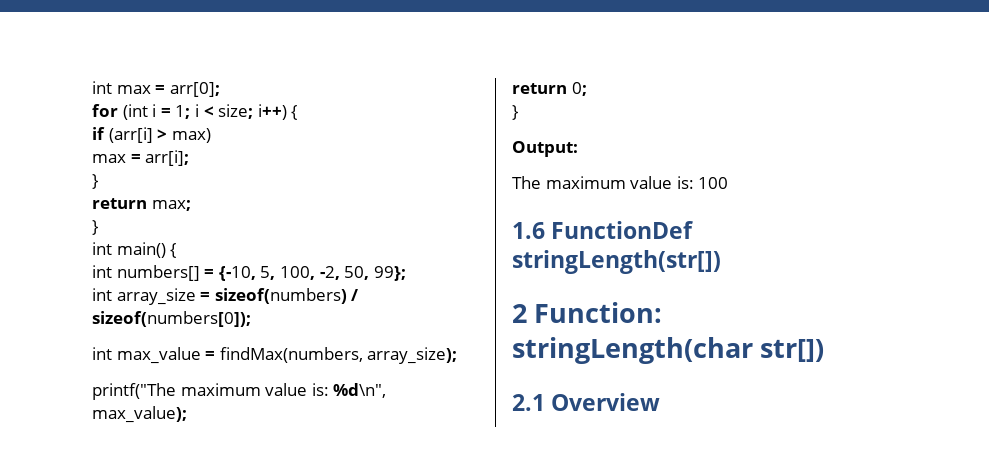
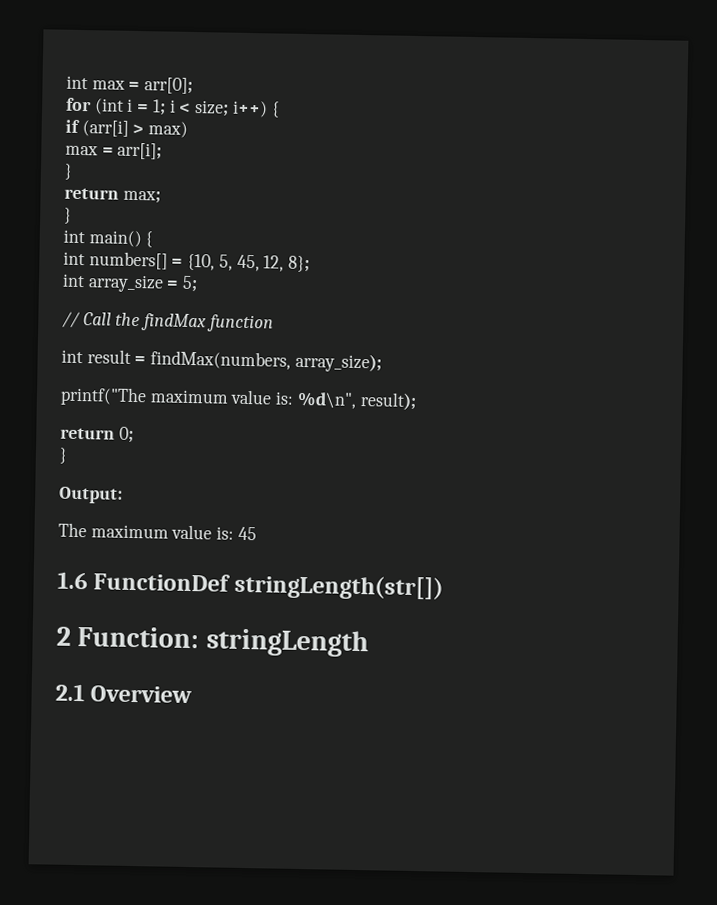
[218,266,406,281] [92,288,359,305] [92,311,251,327] [92,347,201,364] {-10, 5, 100, -2, 50, 99}; // int array_size = sizeof(numbers) / sizeof(numbers[0]); // int max_value -> [187,253,311,273] [62,273,199,293] [62,311,274,333] [61,349,131,364] {10, 5, 45, 12, 8}; // int array_size = 5; // // Call the findMax function // int result
[92,406,187,423] max_value); -> [359,392,417,411] result);
[698,177,729,189] 100 -> [237,526,257,541] 45
[512,337,825,364] stringLength(char str[]) -> [205,628,369,658] stringLength

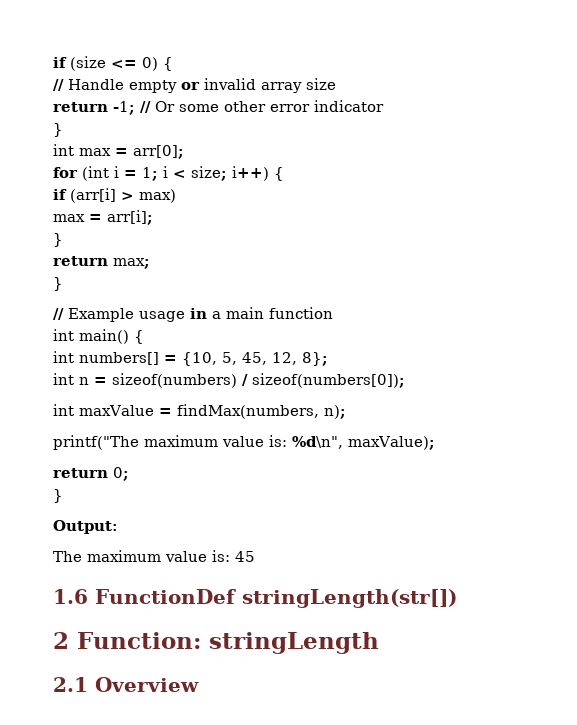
(66, 82) none -> [53,56,173,71] [53,78,336,93] [53,100,384,115] [53,123,63,137] if (size <= 0) { // // Handle empty or invalid array size // return -1; // Or some other error indicator // } //
(72, 215) none -> [53,307,333,322] // // Example usage in a main function
[87,274,199,293] [62,311,274,333] [61,349,131,364] array_size = 5; // // Call the findMax function // int result -> [79,373,405,388] [53,404,154,416] n = sizeof(numbers) / sizeof(numbers[0]); // int maxValue
[294,352,382,373] array_size); -> [323,405,346,419] n);
[359,392,417,411] result); -> [348,436,435,450] maxValue);

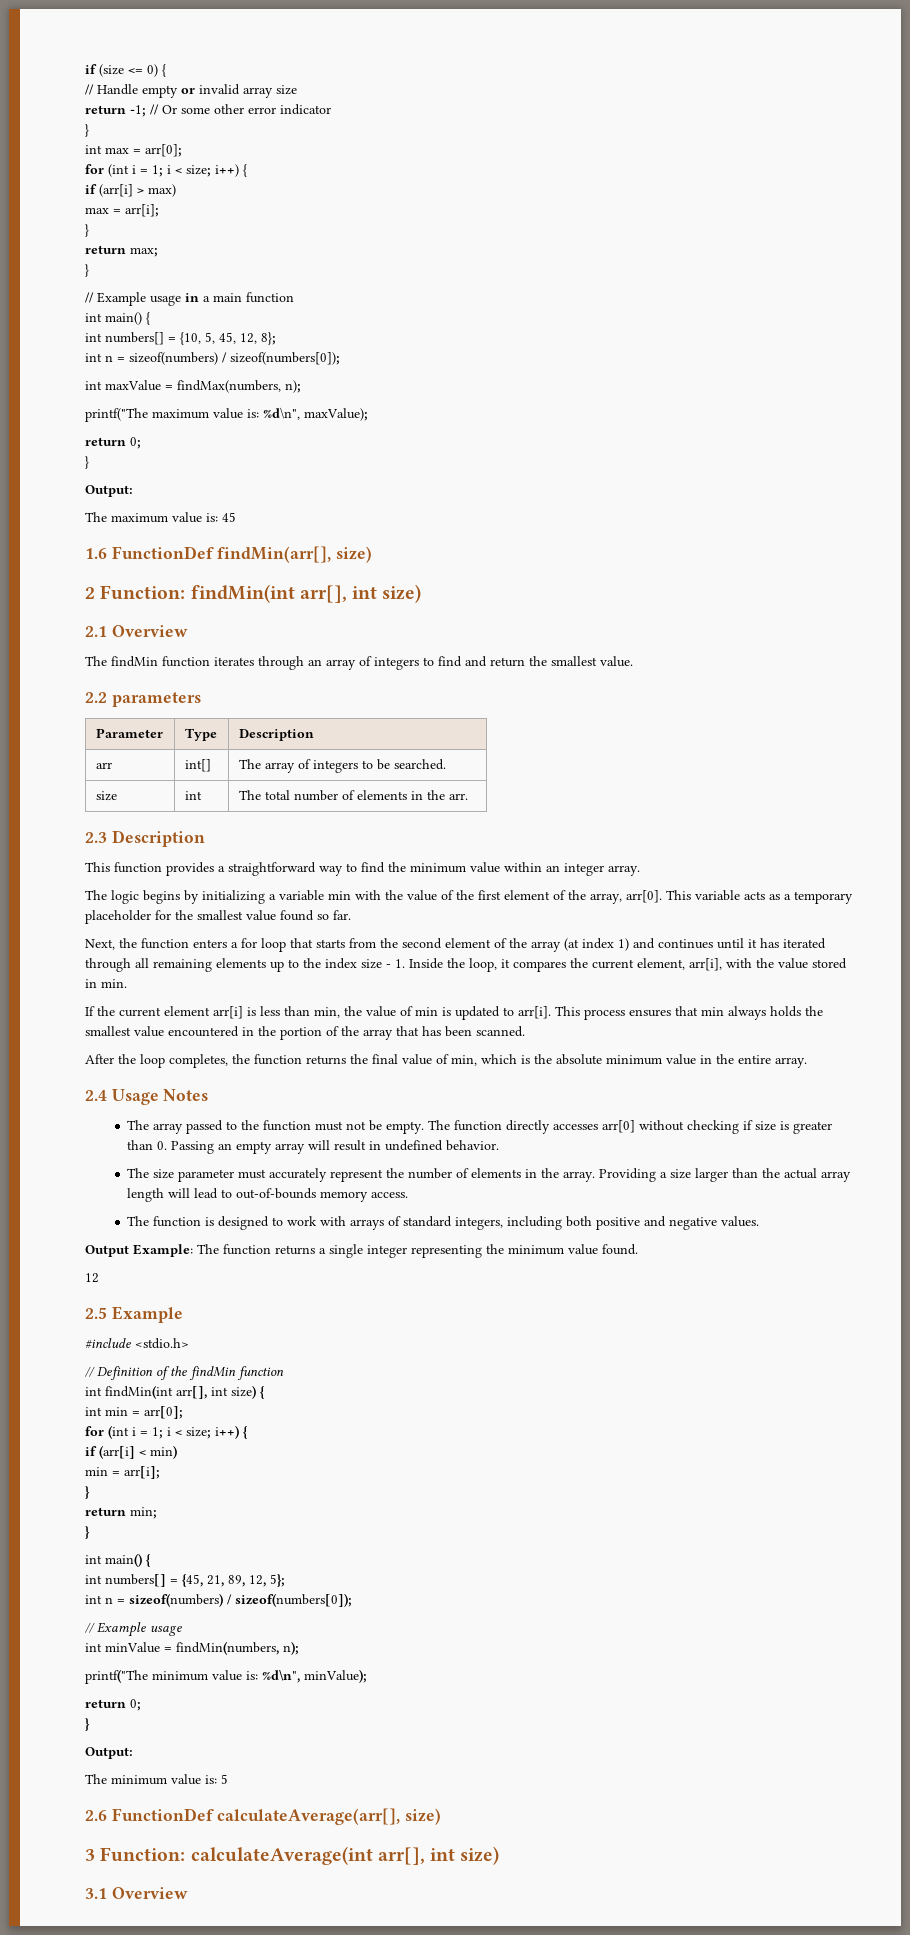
[242,589,457,608] stringLength(str[]) -> [217,546,373,563] findMin(arr[], size)
[209,632,379,654] [53,677,88,692] stringLength // 2.1 -> [190,584,422,603] [85,625,188,637] [85,656,633,670] [85,692,201,707] [95,728,163,738] [184,728,217,741] [238,729,314,741] [95,762,112,769] [184,759,211,772] [238,759,446,773] [95,791,117,801] [184,791,202,800] [238,790,468,801] [85,830,205,847] [85,862,640,876] [85,890,853,904] [85,910,351,924] [85,938,826,952] [85,958,847,972] [85,979,127,988] [85,1006,823,1020] [85,1026,525,1040] [85,1054,807,1068] [85,1089,209,1105] [127,1120,833,1134] [127,1140,500,1154] [127,1168,852,1182] [127,1188,409,1202] [127,1216,760,1230] [85,1244,638,1258] [85,1273,99,1283] [85,1306,183,1323] [85,1338,189,1349] [85,1366,284,1380] [85,1385,265,1399] [85,1406,183,1419] [85,1425,248,1439] [85,1445,177,1459] [85,1466,160,1479] [85,1486,90,1499] [85,1507,157,1519] [85,1526,90,1539] [85,1553,151,1567] [85,1574,285,1587] [85,1593,352,1607] [85,1622,182,1637] [85,1641,299,1655] [85,1669,367,1684] [85,1699,141,1711] [85,1718,90,1731] [85,1747,133,1759] [85,1774,228,1785] [85,1808,442,1825] [85,1846,500,1865] [85,1888,107,1899] findMin(int arr[], int size) // 2.1 Overview // The findMin function iterates through an array of integers to find and return the smallest value. // 2.2 parameters // Parameter | Type | Description // arr | int[] | The array of integers to be searched. // size | int | The total number of elements in the arr. // 2.3 Description // This function provides a straightforward way to find the minimum value within an integer array. // The logic begins by initializing a variable min with the value of the first element of the array, arr[0]. This variable acts as a temporary placeholder for the smallest value found so far. // Next, the function enters a for loop that starts from the second element of the array (at index 1) and continues until it has iterated through all remaining elements up to the index size - 1. Inside the loop, it compares the current element, arr[i], with the value stored in min. // If the current element arr[i] is less than min, the value of min is updated to arr[i]. This process ensures that min always holds the smallest value encountered in the portion of the array that has been scanned. // After the loop completes, the function returns the final value of min, which is the absolute minimum value in the entire array. // 2.4 Usage Notes // The array passed to the function must not be empty. The function directly accesses arr[0] without checking if size is greater than 0. Passing an empty array will result in undefined behavior. // The size parameter must accurately represent the number of elements in the array. Providing a size larger than the actual array length will lead to out-of-bounds memory access. // The function is designed to work with arrays of standard integers, including both positive and negative values. // Output Example: The function returns a single integer representing the minimum value found. // 12 // 2.5 Example // #include <stdio.h> // // Definition of the findMin function // int findMin(int arr[], int size) { // int min = arr[0]; // for (int i = 1; i < size; i++) { // if (arr[i] < min) // min = arr[i]; // } // return min; // } // int main() { // int numbers[] = {45, 21, 89, 12, 5}; // int n = sizeof(numbers) / sizeof(numbers[0]); // // Example usage // int minValue = findMin(numbers, n); // printf("The minimum value is: %d\n", minValue); // return 0; // } // Output: // The minimum value is: 5 // 2.6 FunctionDef calculateAverage(arr[], size) // 3 Function: calculateAverage(int arr[], int size) // 3.1

